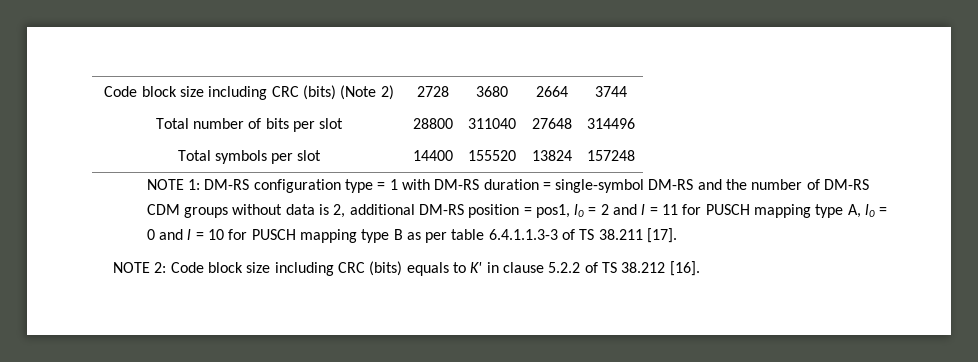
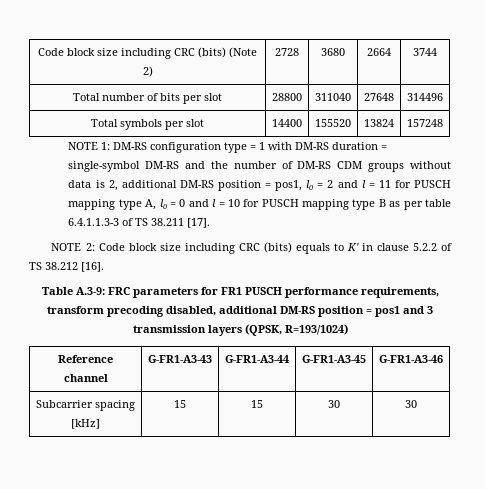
(700, 268) none -> [41,287,439,298] [47,306,433,317] [132,324,348,336] [58,355,113,363] [63,374,108,382] [148,355,212,363] [225,355,289,363] [302,355,366,363] [379,355,443,363] [36,400,135,411] [71,419,100,429] [174,400,186,408] [251,400,263,408] [328,400,340,408] [405,400,417,408] // Table A.3-9: FRC parameters for FR1 PUSCH performance requirements, transform precoding disabled, additional DM-RS position = pos1 and 3 transmission layers (QPSK, R=193/1024) // Reference channel | G-FR1-A3-43 | G-FR1-A3-44 | G-FR1-A3-45 | G-FR1-A3-46 // Subcarrier spacing [kHz] | 15 | 15 | 30 | 30

